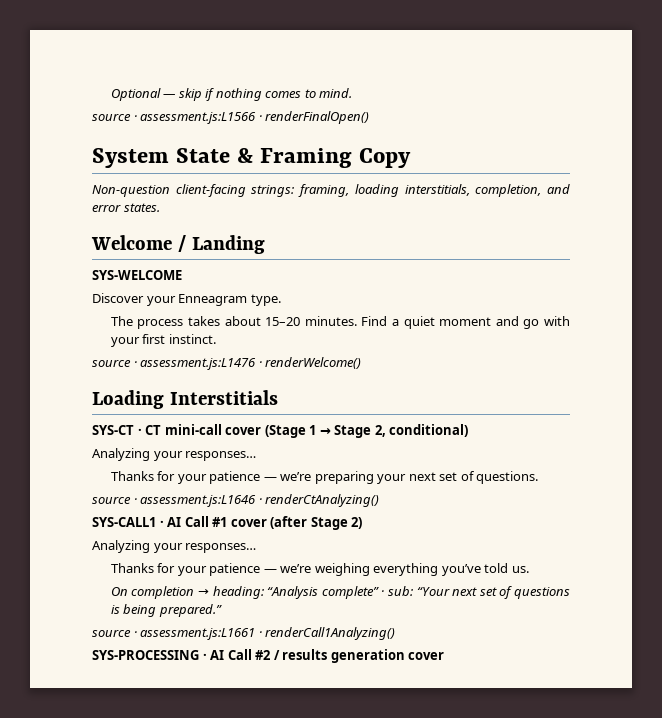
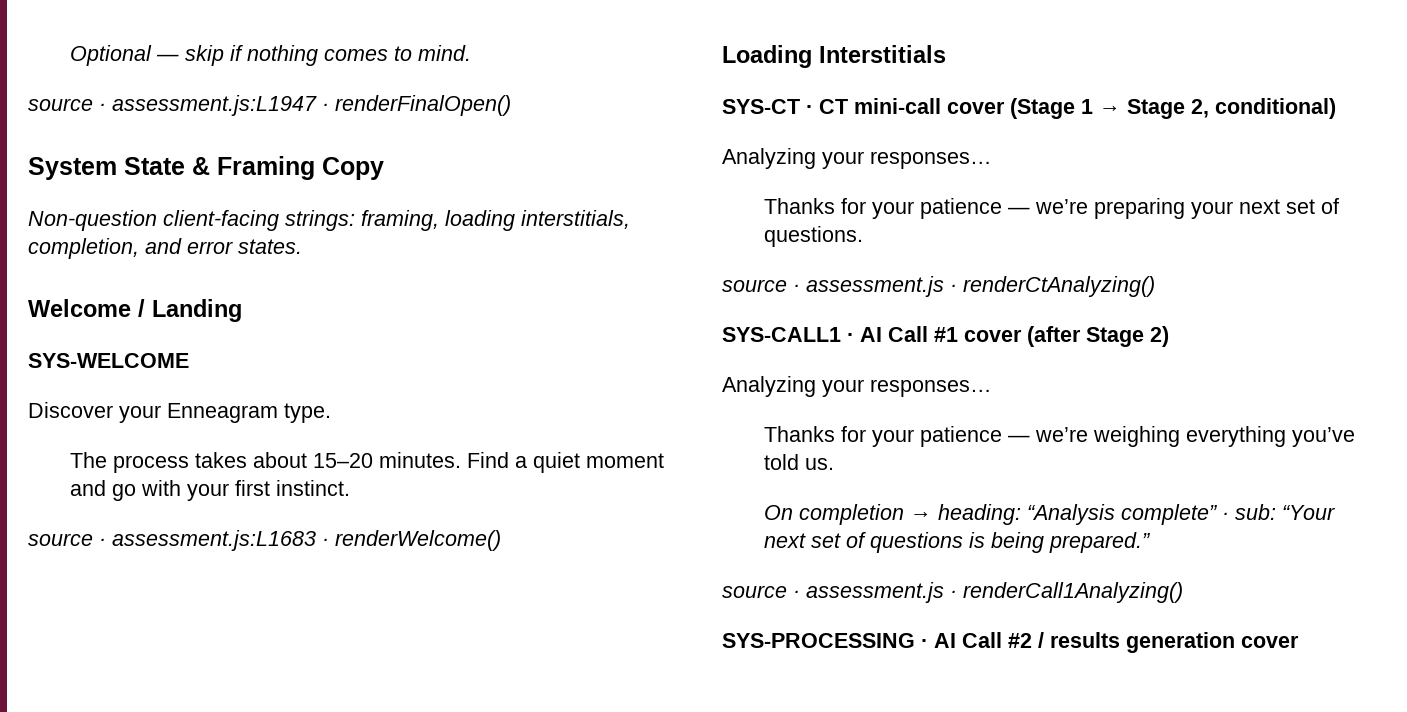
[140,112,257,124] assessment.js:L1566 -> [112,95,317,116] assessment.js:L1947
[140,358,257,370] assessment.js:L1476 -> [112,530,316,551] assessment.js:L1683
[140,495,257,507] assessment.js:L1646 -> [806,276,944,297] assessment.js
[140,628,256,640] assessment.js:L1661 -> [806,582,944,603] assessment.js

